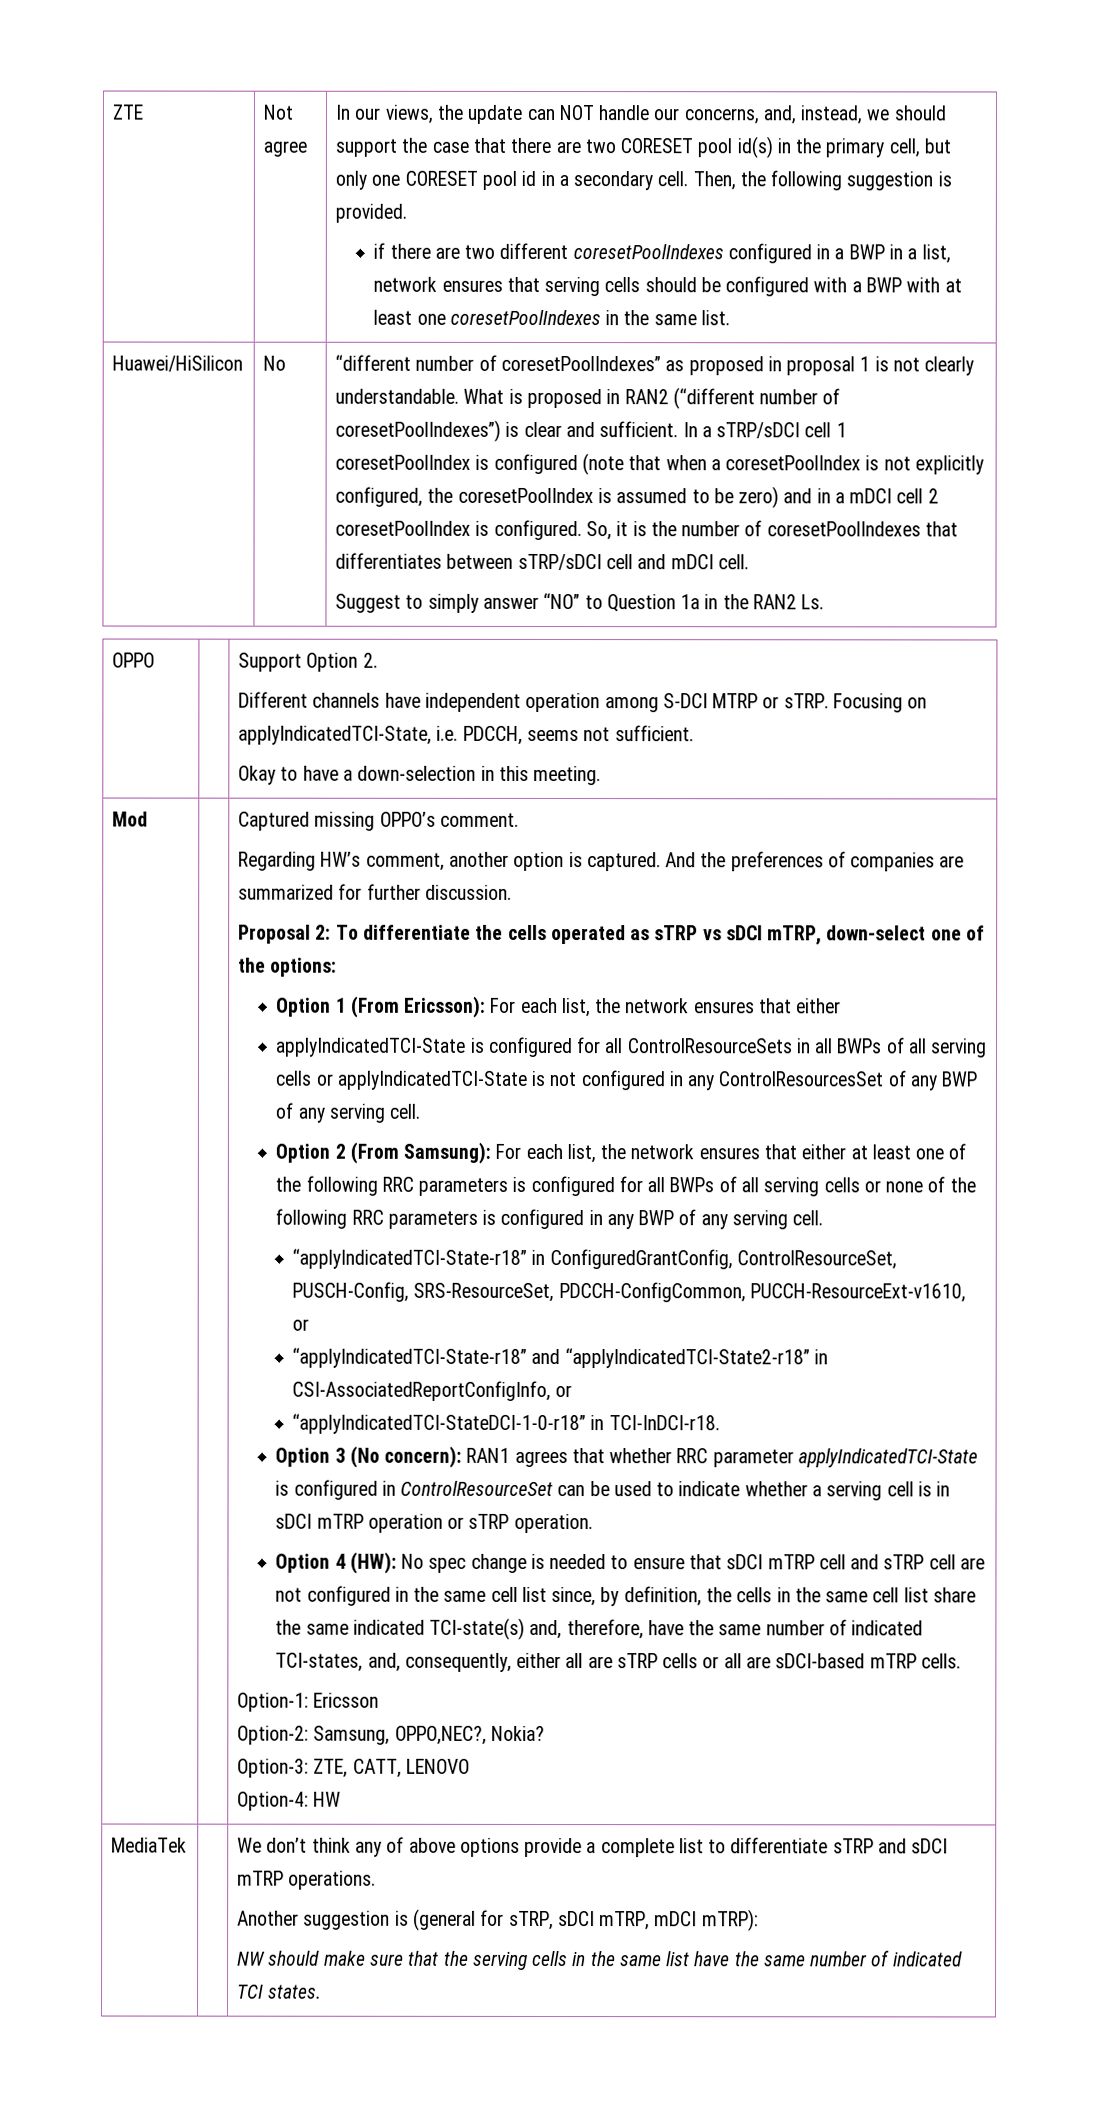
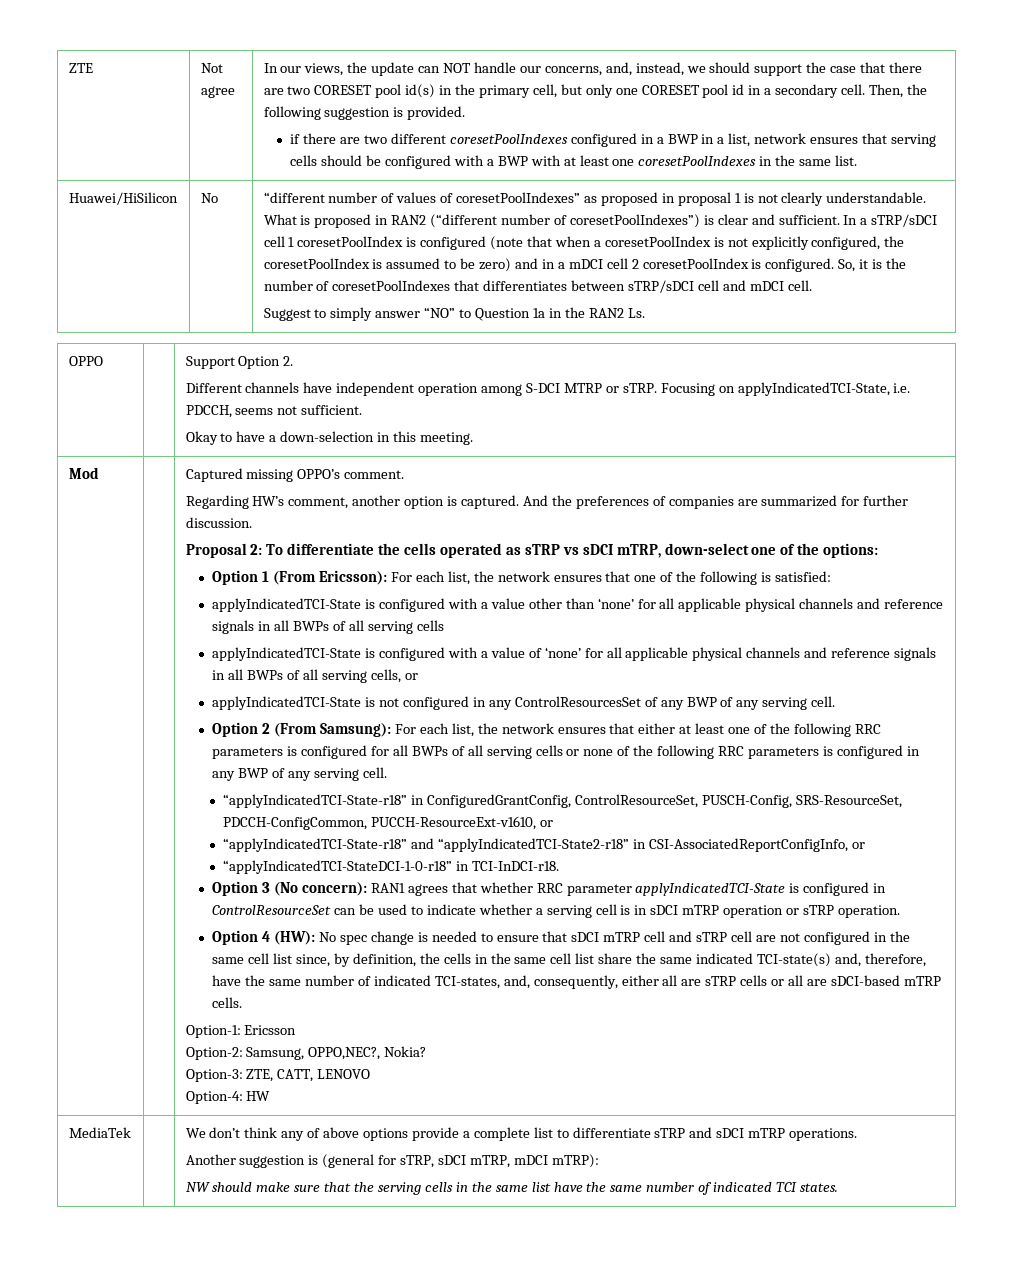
(497, 362) none -> [396,192,454,203] values of
[796,998,842,1014] [275,1036,793,1058] either // applyIndicatedTCI-State is configured for all ControlResourceSets -> [634,571,831,585] [212,598,944,612] [212,620,255,634] one of the following is satisfied: // applyIndicatedTCI-State is configured with a value other than ‘none’ for all applicable physical channels and reference signals
[315,1073,333,1086] or -> [212,647,937,661] [212,669,418,683] // applyIndicatedTCI-State is configured with a value of ‘none’ for all applicable physical channels and reference signals in all BWPs of all serving cells, or //

